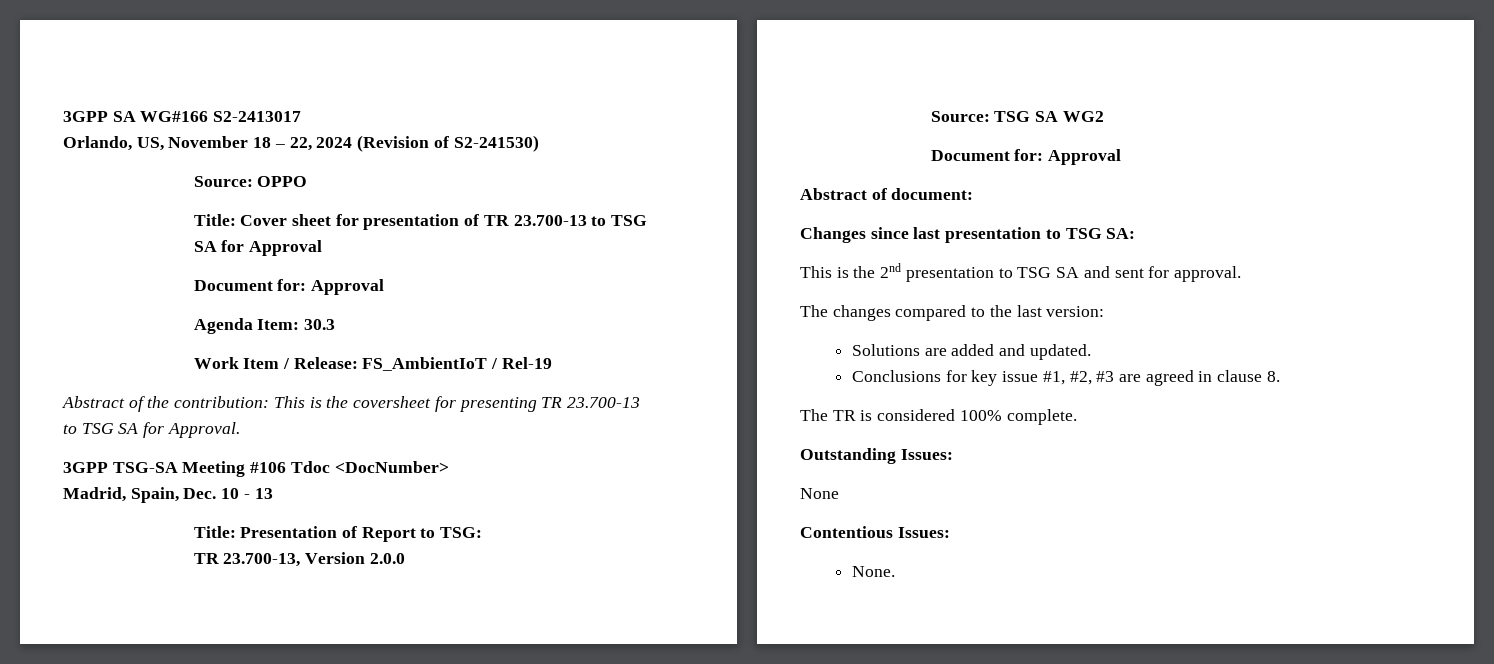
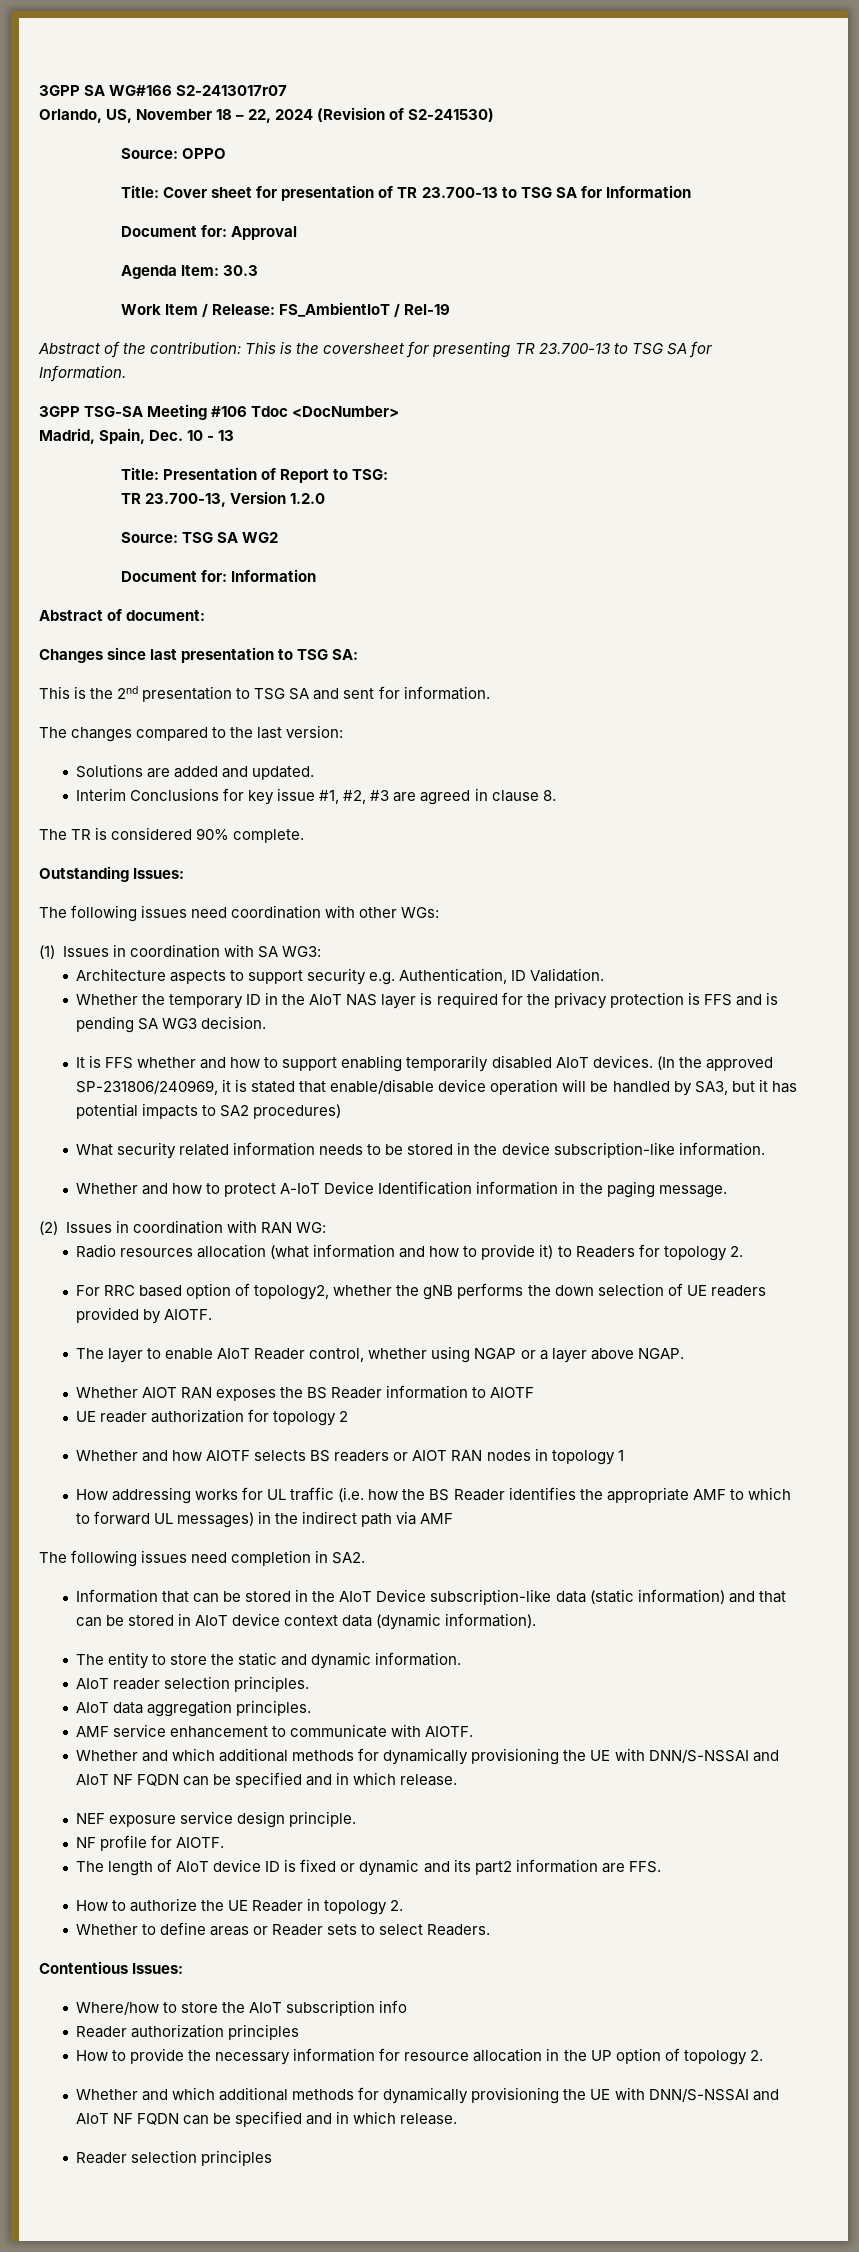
[213,111,302,122] S2-2413017 -> [176,85,288,96] S2-2413017r07
[249,240,323,256] Approval -> [605,185,691,198] Information
[167,422,240,438] Approval. -> [39,365,126,382] Information.
[369,553,405,564] 2.0.0 -> [290,493,326,504] 1.2.0
[1048,149,1122,165] Approval -> [231,569,317,582] Information
[1173,266,1241,282] approval. -> [403,686,490,700] information.
(1091, 352) none -> [76,788,127,801] Interim
[959,410,1002,421] 100% -> [196,828,230,840] 90%
[800,488,839,499] [800,526,950,538] [851,566,895,577] None // Contentious Issues: // None. -> [39,905,440,922] [39,944,321,959] [76,968,605,985] [76,992,778,1009] [76,1016,267,1033] [76,1055,773,1072] [76,1079,797,1096] [76,1103,342,1119] [76,1142,765,1159] [76,1181,727,1198] [39,1220,326,1235] [76,1244,743,1261] [76,1283,766,1300] [76,1307,213,1324] [76,1346,684,1363] [76,1385,535,1401] [76,1409,349,1426] [76,1448,624,1465] [76,1487,791,1504] [76,1511,454,1528] [39,1550,366,1567] [76,1589,786,1605] [76,1613,537,1630] [76,1652,462,1669] [76,1676,310,1692] [76,1700,312,1717] [76,1724,474,1738] [76,1748,779,1765] [76,1772,458,1788] [76,1811,357,1828] [76,1835,225,1851] [76,1859,661,1876] [76,1898,404,1915] [76,1922,491,1936] [39,1961,184,1974] [76,2000,408,2016] [76,2024,300,2040] [76,2048,763,2065] [76,2087,779,2104] [76,2111,458,2127] [76,2150,273,2166] The following issues need coordination with other WGs: // (1) Issues in coordination with SA WG3: // Architecture aspects to support security e.g. Authentication, ID Validation. // Whether the temporary ID in the AIoT NAS layer is required for the privacy protection is FFS and is pending SA WG3 decision. // It is FFS whether and how to support enabling temporarily disabled AIoT devices. (In the approved SP-231806/240969, it is stated that enable/disable device operation will be handled by SA3, but it has potential impacts to SA2 procedures) // What security related information needs to be stored in the device subscription-like information. // Whether and how to protect A-IoT Device Identification information in the paging message. // (2) Issues in coordination with RAN WG: // Radio resources allocation (what information and how to provide it) to Readers for topology 2. // For RRC based option of topology2, whether the gNB performs the down selection of UE readers provided by AIOTF. // The layer to enable AIoT Reader control, whether using NGAP or a layer above NGAP. // Whether AIOT RAN exposes the BS Reader information to AIOTF // UE reader authorization for topology 2 // Whether and how AIOTF selects BS readers or AIOT RAN nodes in topology 1 // How addressing works for UL traffic (i.e. how the BS Reader identifies the appropriate AMF to which to forward UL messages) in the indirect path via AMF // The following issues need completion in SA2. // Information that can be stored in the AIoT Device subscription-like data (static information) and that can be stored in AIoT device context data (dynamic information). // The entity to store the static and dynamic information. // AIoT reader selection principles. // AIoT data aggregation principles. // AMF service enhancement to communicate with AIOTF. // Whether and which additional methods for dynamically provisioning the UE with DNN/S-NSSAI and AIoT NF FQDN can be specified and in which release. // NEF exposure service design principle. // NF profile for AIOTF. // The length of AIoT device ID is fixed or dynamic and its part2 information are FFS. // How to authorize the UE Reader in topology 2. // Whether to define areas or Reader sets to select Readers. // Contentious Issues: // Where/how to store the AIoT subscription info // Reader authorization principles // How to provide the necessary information for resource allocation in the UP option of topology 2. // Whether and which additional methods for dynamically provisioning the UE with DNN/S-NSSAI and AIoT NF FQDN can be specified and in which release. // Reader selection principles

